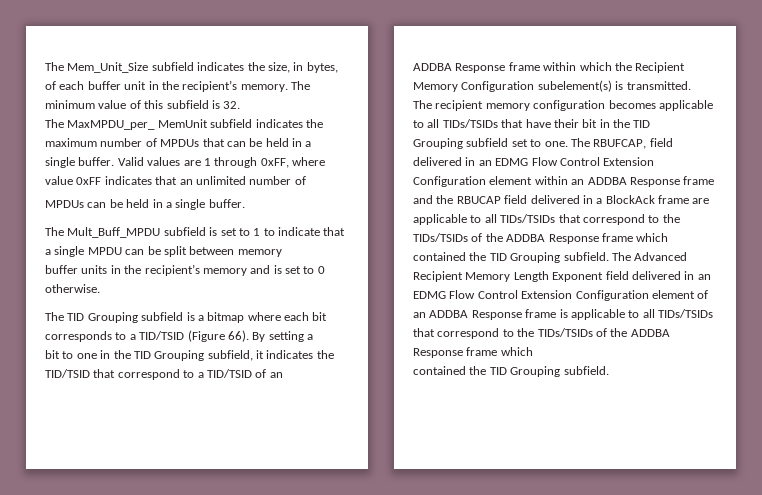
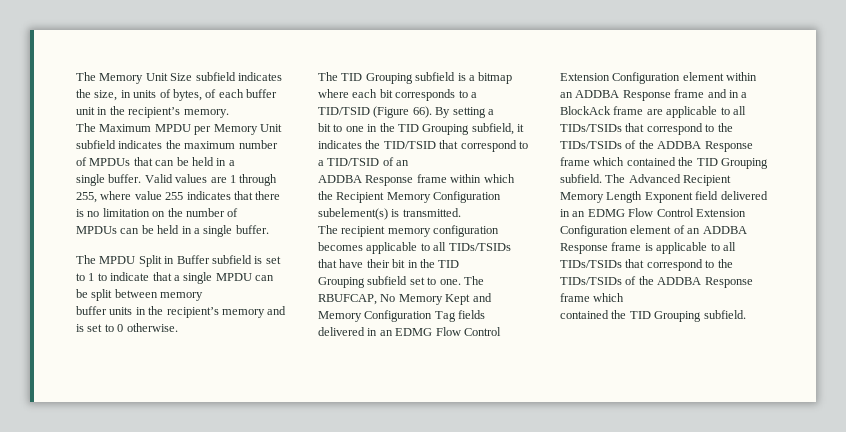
[45,62,149,73] The Mem_Unit_Size -> [76,72,193,84] The Memory Unit Size
(304, 66) none -> [133,89,171,98] units of
[291,81,310,90] [45,100,241,109] [45,119,208,130] The minimum value of this subfield is 32. // The MaxMPDU_per_ MemUnit -> [76,123,282,135] // The Maximum MPDU per Memory Unit
[260,158,289,168] 0xFF, -> [76,192,97,203] 255,
[76,177,102,185] 0xFF -> [165,192,184,200] 255
[179,176,246,185] an unlimited -> [255,191,281,200] [76,208,183,217] there is no limitation on the
[67,227,161,238] Mult_Buff_MPDU -> [99,255,210,267] MPDU Split in Buffer
[649,138,673,147] field -> [380,293,492,305] [318,310,486,322] No Memory Kept and Memory Configuration Tag fields
[436,195,580,204] the RBUCAP field delivered -> (727, 93) none

